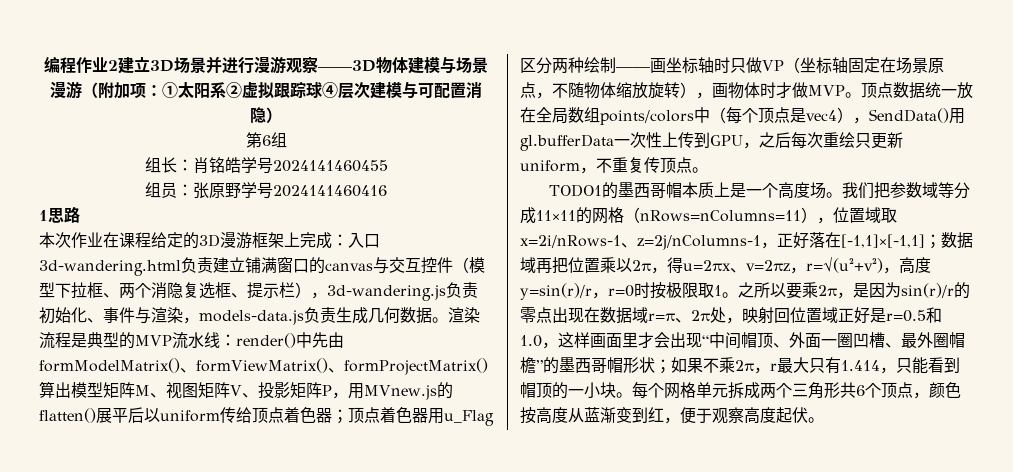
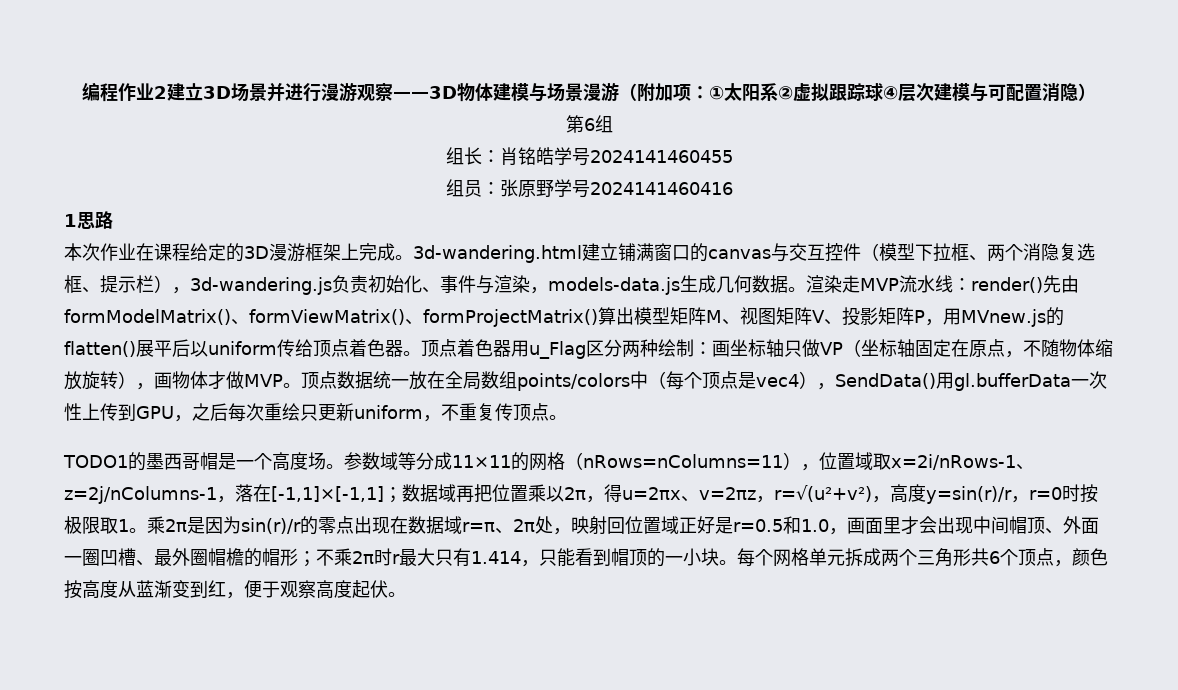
[332,233,380,248] [39,257,213,276] ：入口3d-wandering.html负责 -> [395,245,582,263] 。3d-wandering.html
[304,307,336,323] 负责 -> (680, 286) none
[39,332,135,349] 流程是典型的 -> [842,275,860,293] 走
[296,332,312,348] 中 -> (1043, 285) none
[332,409,348,424] ； -> [403,351,421,356] 。
[616,67,650,71] —— -> [694,342,712,355] ：
[714,57,730,73] 时 -> (784, 348) none
[896,57,928,74] 场景 -> (969, 348) none
[760,82,776,98] 时 -> (208, 380) none
[681,182,730,198] 本质上 -> (218, 461) none
[841,182,890,199] 我们把 -> (344, 466) none
[777,232,809,249] 正好 -> (235, 499) none
[738,282,853,299] 之所以要乘2π， -> [147,516,187,534] 乘2π
[558,332,590,348] 这样 -> (847, 531) none
[702,335,709,346] “ -> (973, 525) none
[536,357,703,374] ”的墨西哥帽形状；如果 -> [244,548,316,567] 的帽形；
[754,367,770,374] ， -> [374,548,392,566] 时

